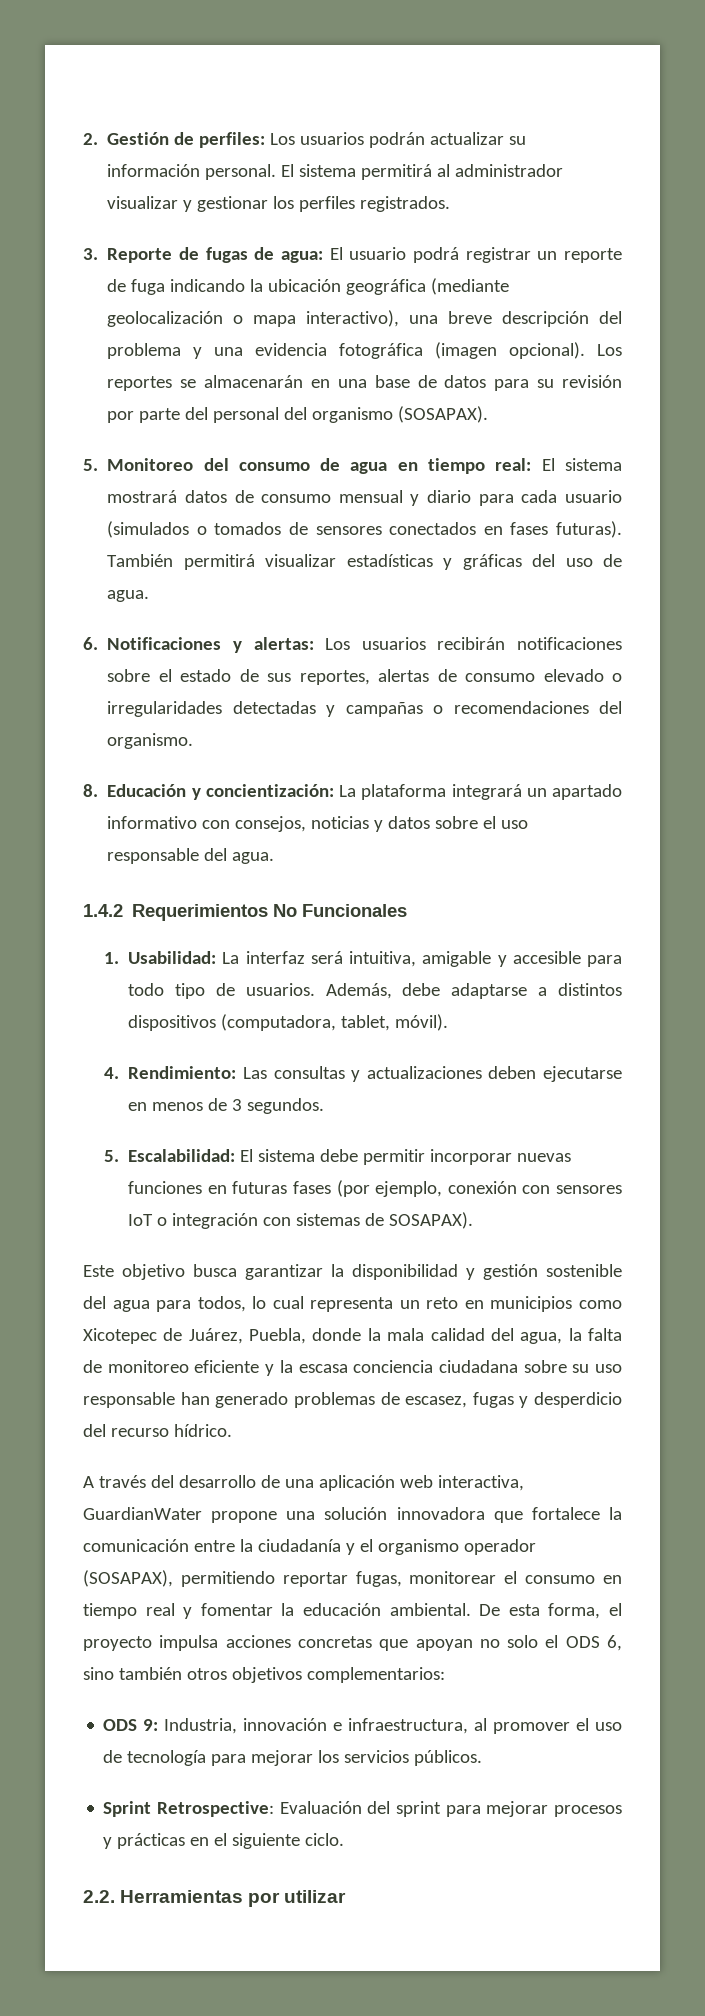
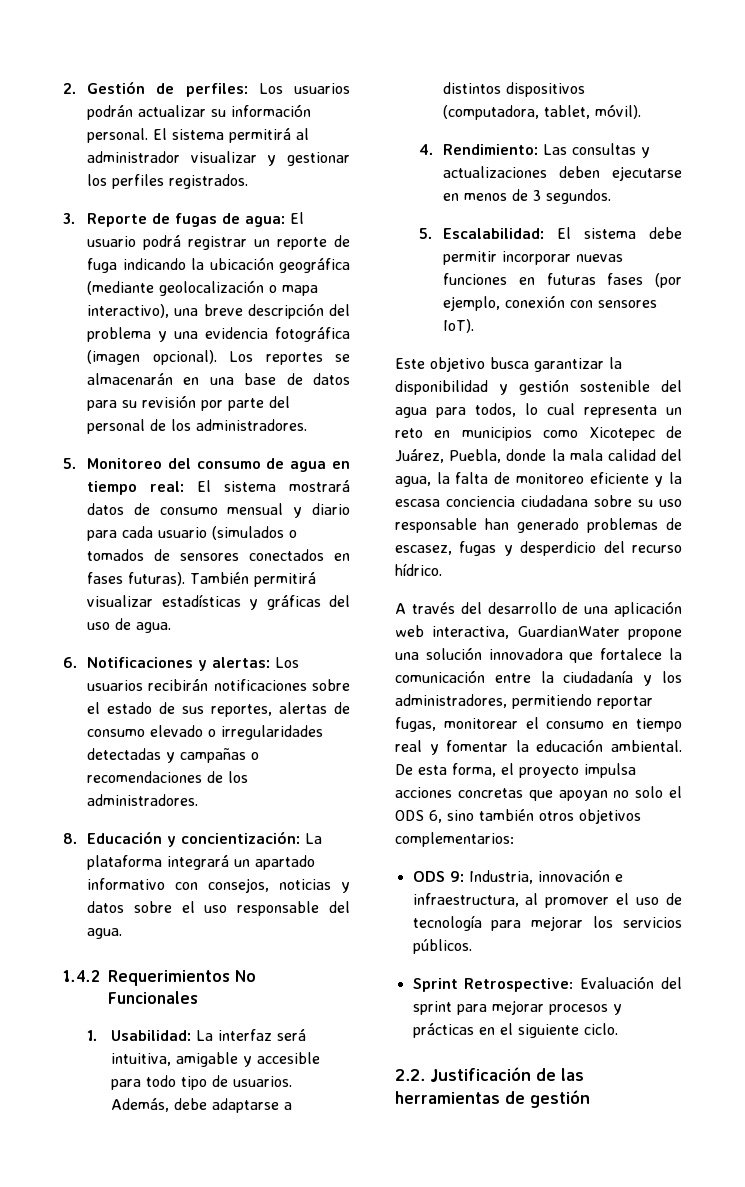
[284,406,489,423] del organismo (SOSAPAX). -> [150,419,308,431] de los administradores.
[598,701,622,714] [107,733,194,749] del organismo. -> [207,771,249,783] [87,794,199,806] de los administradores.
[128,1212,474,1229] IoT o integración con sistemas de SOSAPAX). -> [443,319,475,333] IoT).
[359,1539,536,1555] [83,1570,173,1587] el organismo operador (SOSAPAX), -> [662,671,682,683] [395,694,507,708] los administradores,
[120,1890,347,1907] Herramientas por utilizar -> [430,1067,584,1082] [395,1090,590,1108] Justificación de las herramientas de gestión

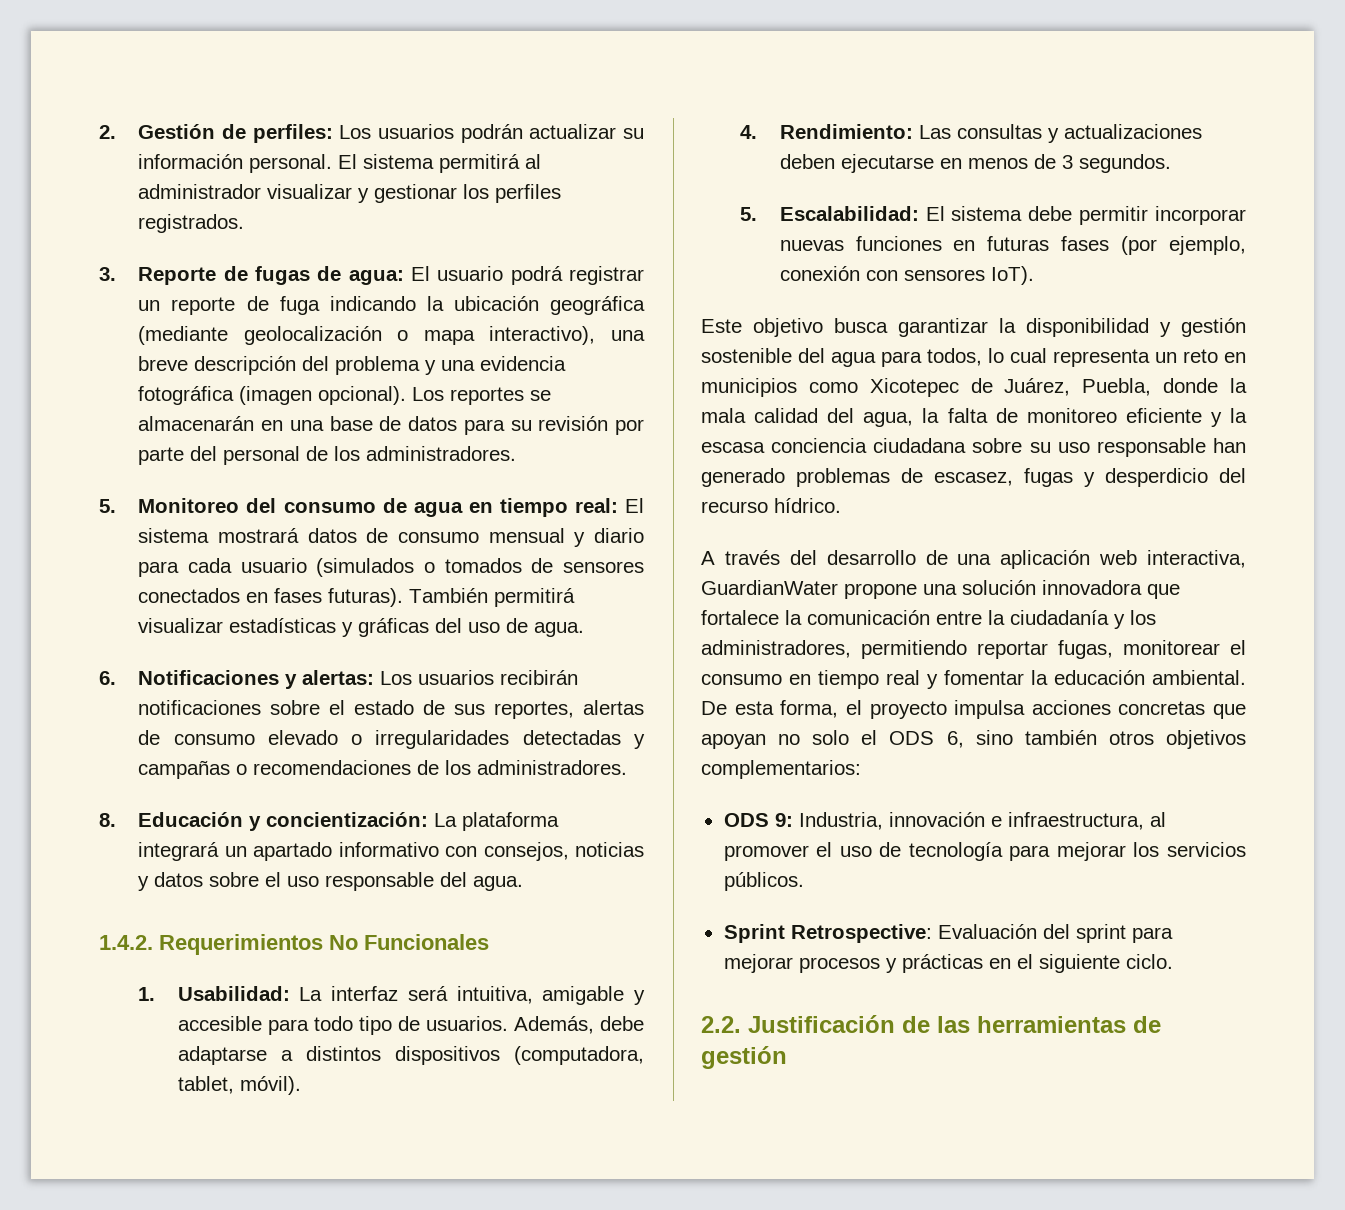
[63,970,100,982] 1.4.2 -> [99,935,153,950] 1.4.2.

